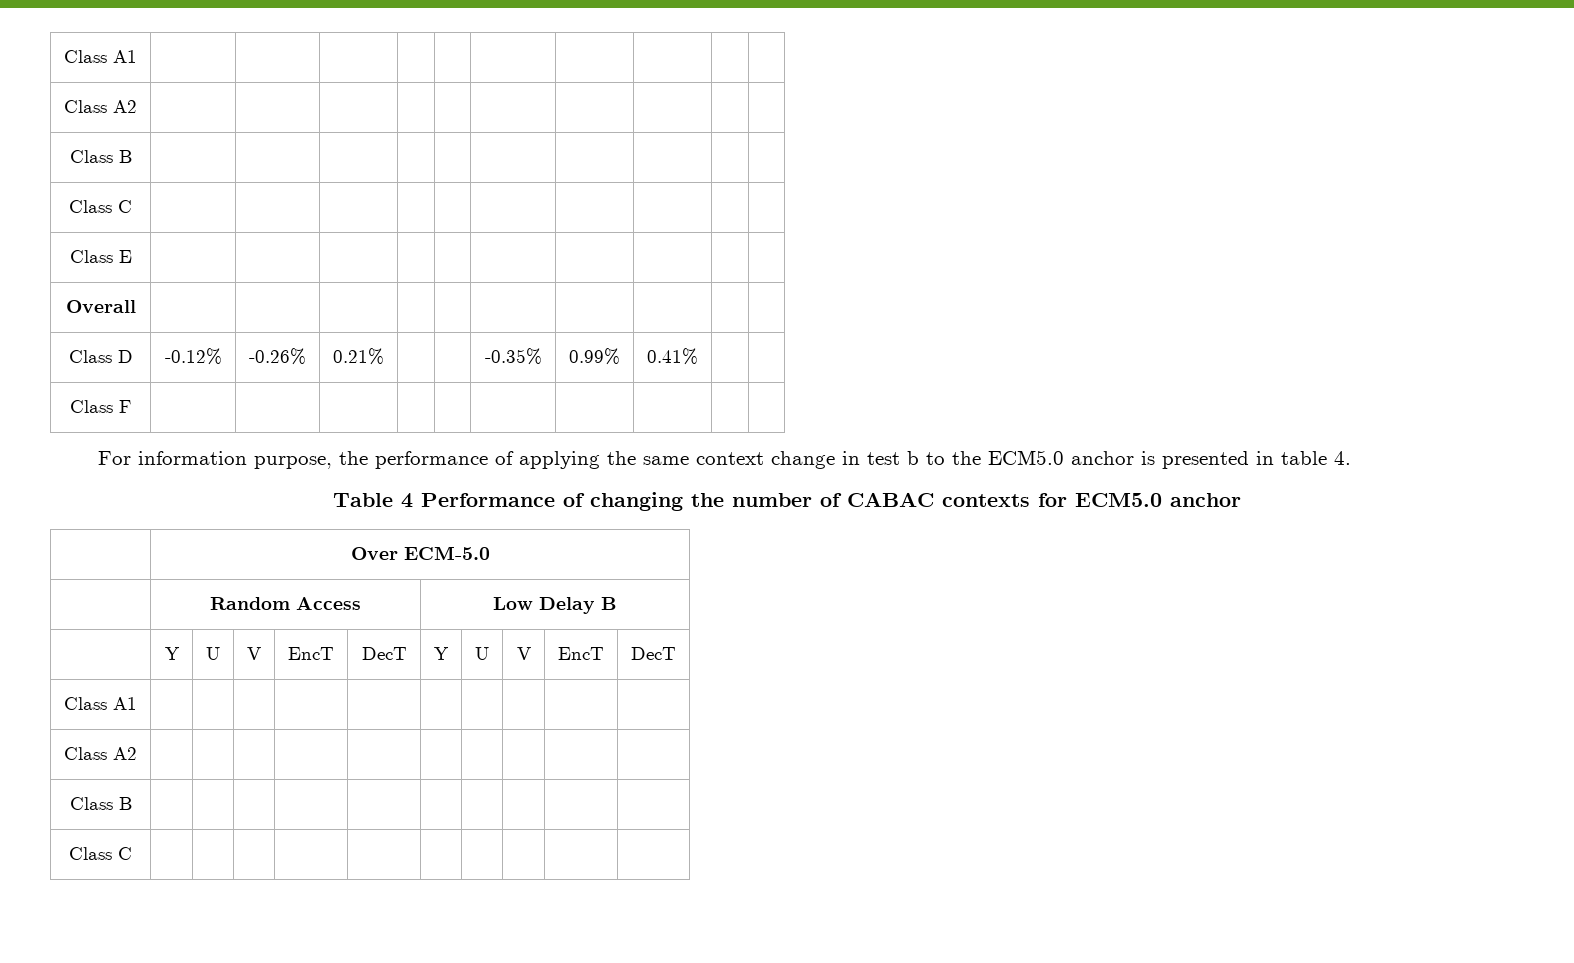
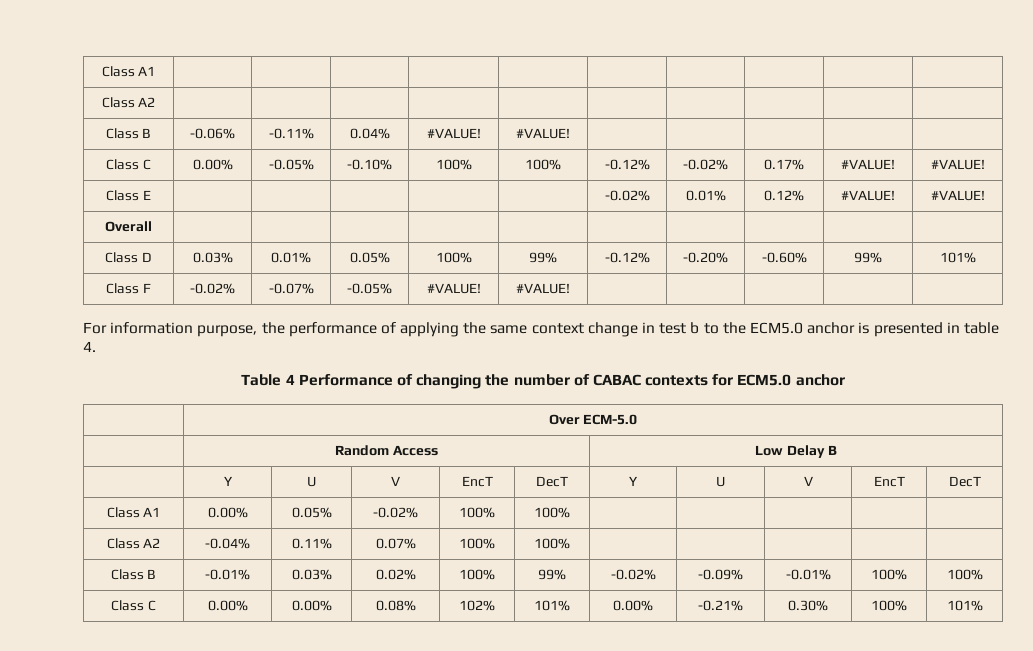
[64,50,137,63] [64,100,137,113] [69,150,132,163] [69,200,132,213] [69,250,132,263] [65,300,136,313] [68,350,133,363] [164,348,222,365] [249,348,306,365] [333,348,384,365] [484,348,542,365] [569,348,620,365] [647,348,698,365] [70,400,131,413] Class A1 | | | | | | | | | | // Class A2 | | | | | | | | | | // Class B | | | | | | | | | | // Class C | | | | | | | | | | // Class E | | | | | | | | | | // Overall | | | | | | | | | | // Class D | -0.12% | -0.26% | 0.21% | | | -0.35% | 0.99% | 0.41% | | // Class F | | | | | -> [101,66,156,77] [101,97,156,108] [105,128,152,139] [190,128,235,139] [268,128,314,139] [349,128,390,139] [426,128,481,139] [516,128,570,139] [106,159,151,170] [192,159,233,170] [268,159,314,170] [347,159,392,170] [435,159,472,170] [525,159,561,170] [604,159,650,170] [683,159,728,170] [764,159,804,170] [841,159,895,170] [930,159,985,170] [106,190,151,201] [604,190,650,201] [685,190,726,201] [764,190,804,201] [841,190,895,201] [930,190,985,201] [105,221,152,232] [105,252,152,263] [192,252,233,263] [271,252,311,263] [349,252,390,263] [435,252,472,263] [529,252,557,263] [604,252,650,263] [683,252,728,263] [761,252,807,263] [854,252,882,263] [939,252,976,263] [106,283,151,294] [190,283,235,294] [268,283,314,294] [347,283,392,294] [426,283,481,294] [516,283,570,294] Class A1 | | | | | | | | | | // Class A2 | | | | | | | | | | // Class B | -0.06% | -0.11% | 0.04% | #VALUE! | #VALUE! | | | | | // Class C | 0.00% | -0.05% | -0.10% | 100% | 100% | -0.12% | -0.02% | 0.17% | #VALUE! | #VALUE! // Class E | | | | | | -0.02% | 0.01% | 0.12% | #VALUE! | #VALUE! // Overall | | | | | | | | | | // Class D | 0.03% | 0.01% | 0.05% | 100% | 99% | -0.12% | -0.20% | -0.60% | 99% | 101% // Class F | -0.02% | -0.07% | -0.05% | #VALUE! | #VALUE!
[64,747,137,760] [69,797,132,810] [69,847,132,860] | | | | | | | | | // Class A2 | | | | | | | | | | // Class B | | | | | | | | | | // Class C | | | | | | | | | | -> [207,507,248,518] [291,507,332,518] [373,507,418,518] [459,507,495,518] [534,507,570,518] [106,538,161,549] [205,538,250,549] [291,538,332,549] [375,538,416,549] [459,538,495,549] [534,538,570,549] [110,569,157,580] [205,569,250,580] [291,569,332,580] [375,569,416,580] [459,569,495,580] [538,569,566,580] [610,569,656,580] [698,569,743,580] [785,569,831,580] [871,569,907,580] [946,569,983,580] [111,600,156,611] [207,600,248,611] [291,600,332,611] [375,600,416,611] [459,600,495,611] [534,600,570,611] [613,600,653,611] [698,600,743,611] [788,600,828,611] [871,600,907,611] [946,600,983,611] 0.00% | 0.05% | -0.02% | 100% | 100% | | | | | // Class A2 | -0.04% | 0.11% | 0.07% | 100% | 100% | | | | | // Class B | -0.01% | 0.03% | 0.02% | 100% | 99% | -0.02% | -0.09% | -0.01% | 100% | 100% // Class C | 0.00% | 0.00% | 0.08% | 102% | 101% | 0.00% | -0.21% | 0.30% | 100% | 101%

